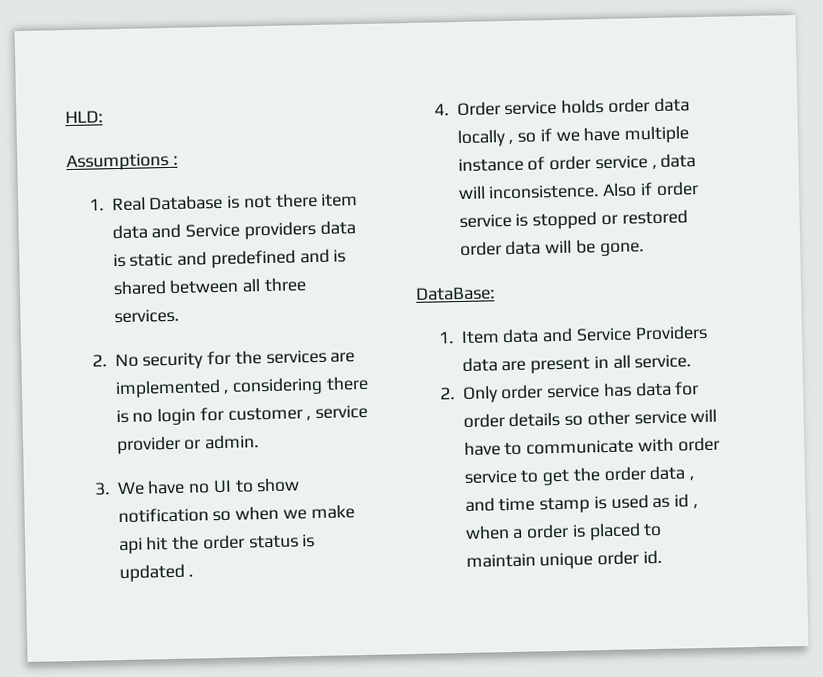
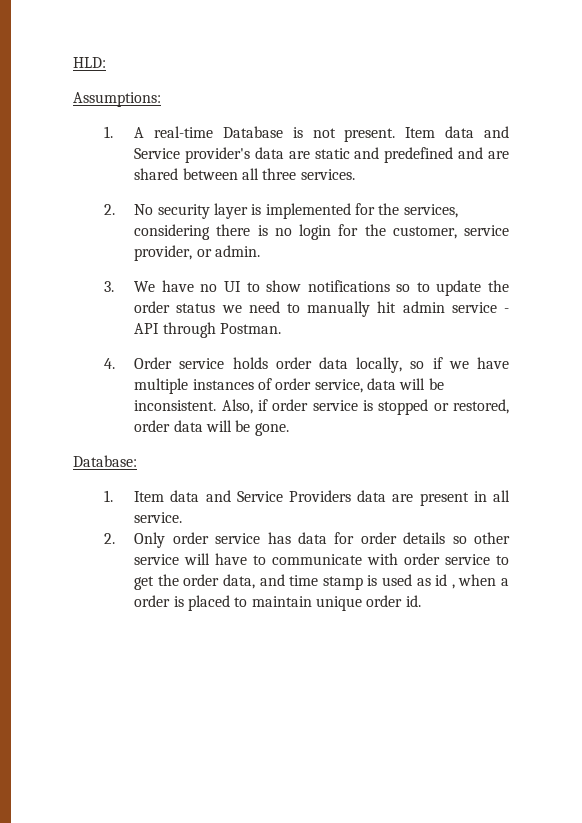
[66,152,178,172] [88,196,146,212] Assumptions : // 1. Real -> [73,92,161,107] [103,126,214,138] Assumptions: // 1. A real-time
[274,192,359,208] [111,220,356,240] [112,253,126,268] there item data and Service providers data is -> [344,126,509,142] [134,147,310,163] present. Item data and Service provider's data are
[333,249,347,263] is -> [487,151,509,159] are
[207,349,356,366] [114,378,230,399] for the services are implemented , -> [213,203,458,219] layer is implemented for the services,
[227,404,369,421] [115,435,181,455] customer , service provider -> [364,224,509,239] [134,245,193,261] the customer, service provider,
[117,504,355,524] [118,534,316,555] [118,563,194,583] notification so when we make api hit the order status is updated . -> [307,280,509,296] [134,301,510,317] [134,322,281,338] notifications so to update the order status we need to manually hit admin service - API through Postman.
[456,129,515,148] locally , -> [356,357,403,373] locally,
[457,157,524,173] instance -> [192,379,254,390] instances
[594,153,697,170] [457,182,638,200] service , data will inconsistence. Also -> [314,378,444,393] [134,399,253,414] service, data will be inconsistent. Also,
[621,209,688,225] restored -> [452,399,509,414] restored,
[415,286,495,301] DataBase: -> [73,455,137,467] Database:
[649,465,695,481] data , -> [223,574,256,589] data,

